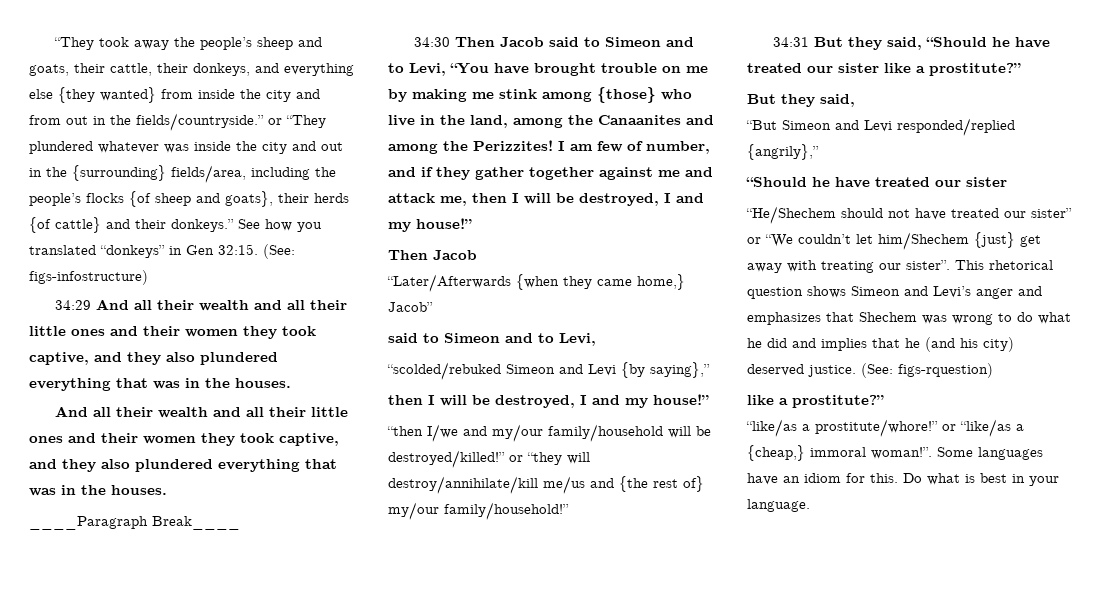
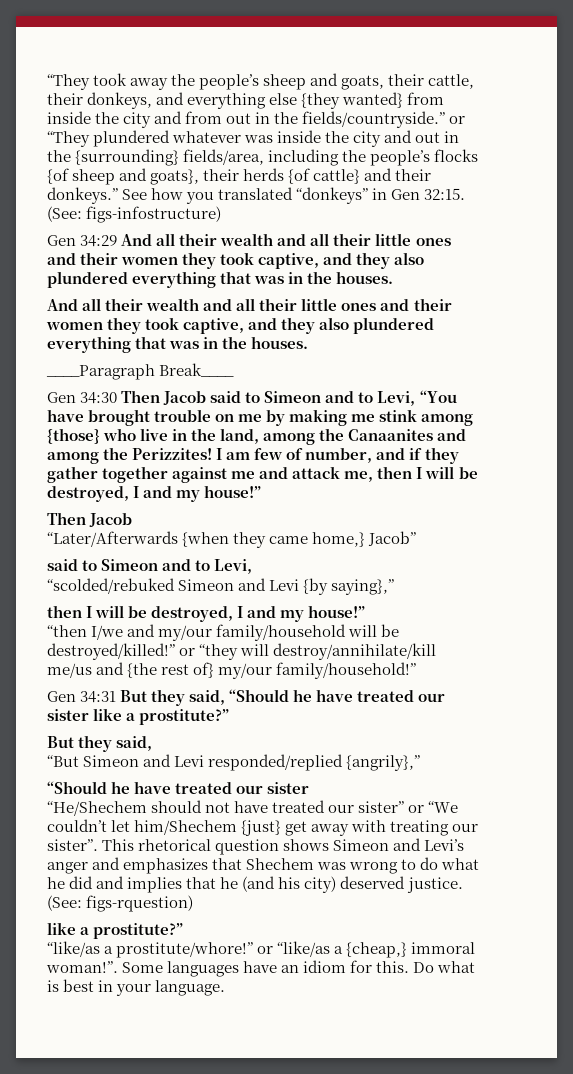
(148, 277) none -> [47,235,76,246] Gen
(240, 523) none -> [47,392,76,403] Gen
(569, 511) none -> [47,691,76,702] Gen

